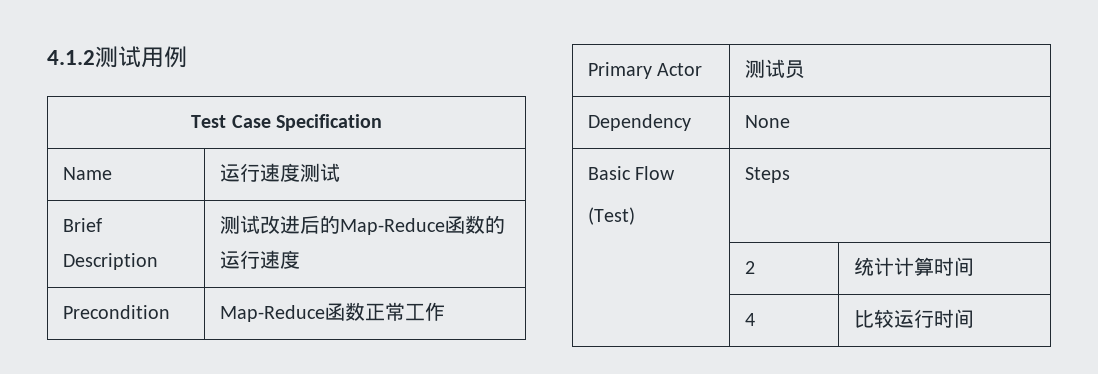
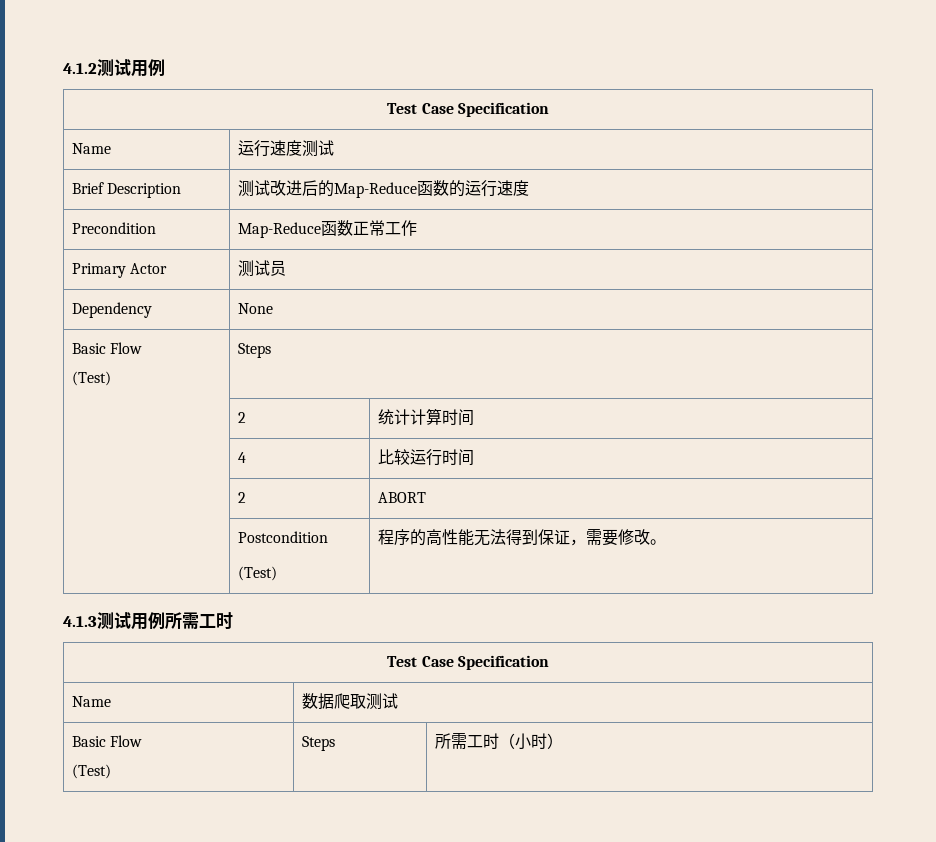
(974, 318) none -> [238,492,247,503] [378,492,427,503] [238,531,329,543] [238,566,278,581] [378,529,667,546] [63,612,233,630] [387,655,549,670] [72,696,112,707] [302,693,399,710] [72,735,143,747] [72,764,112,779] [302,736,336,751] [435,733,564,750] // | 2 | ABORT // | Postcondition // (Test) | 程序的高性能无法得到保证，需要修改。 // 4.1.3测试用例所需工时 // Test Case Specification // Name | 数据爬取测试 // Basic Flow // (Test) | Steps | 所需工时（小时）

